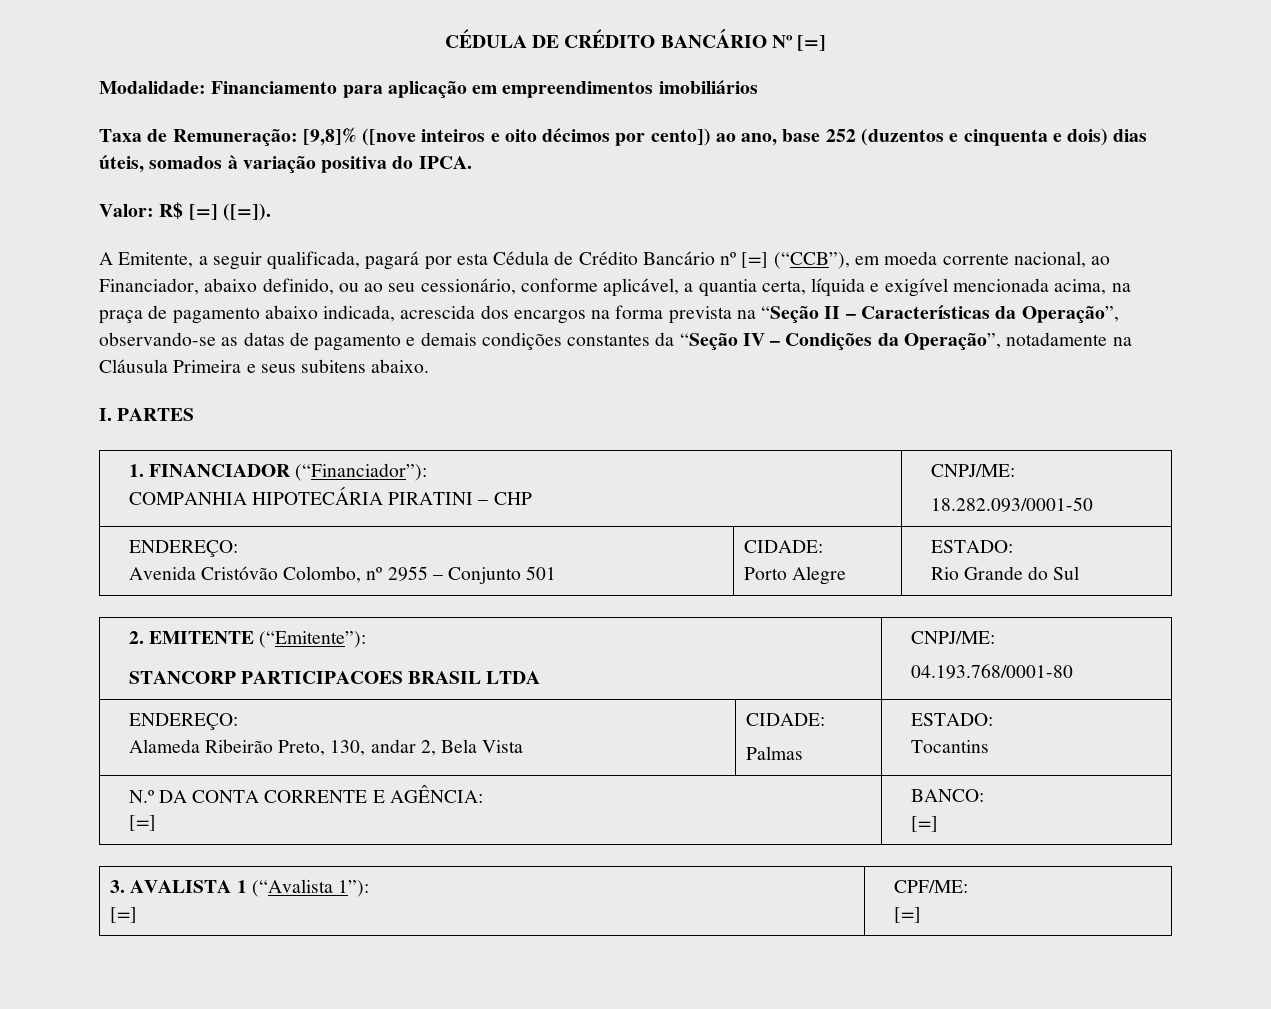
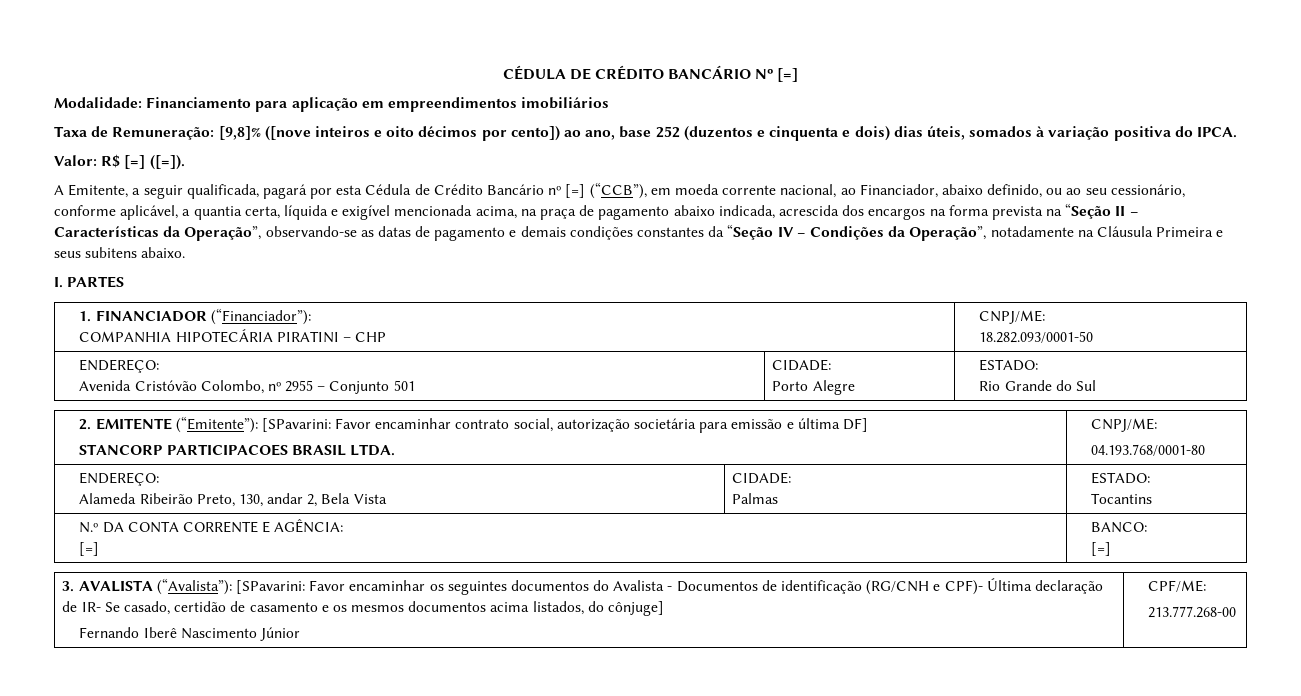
(367, 639) none -> [261,418,868,433] [SPavarini: Favor encaminhar contrato social, autorização societária para emissão e última DF]
[486,671,541,684] LTDA -> [349,444,395,456] LTDA.
[236,879,370,897] [110,907,138,923] 1 (“Avalista 1”): // [=] -> [156,578,1103,595] [62,601,665,616] [79,627,300,641] (“Avalista”): [SPavarini: Favor encaminhar os seguintes documentos do Avalista - Documentos de identificação (RG/CNH e CPF)- Última declaração de IR- Se casado, certidão de casamento e os mesmos documentos acima listados, do cônjuge] // Fernando Iberê Nascimento Júnior
[893,907,921,923] [=] -> [1148,606,1237,618] 213.777.268-00

